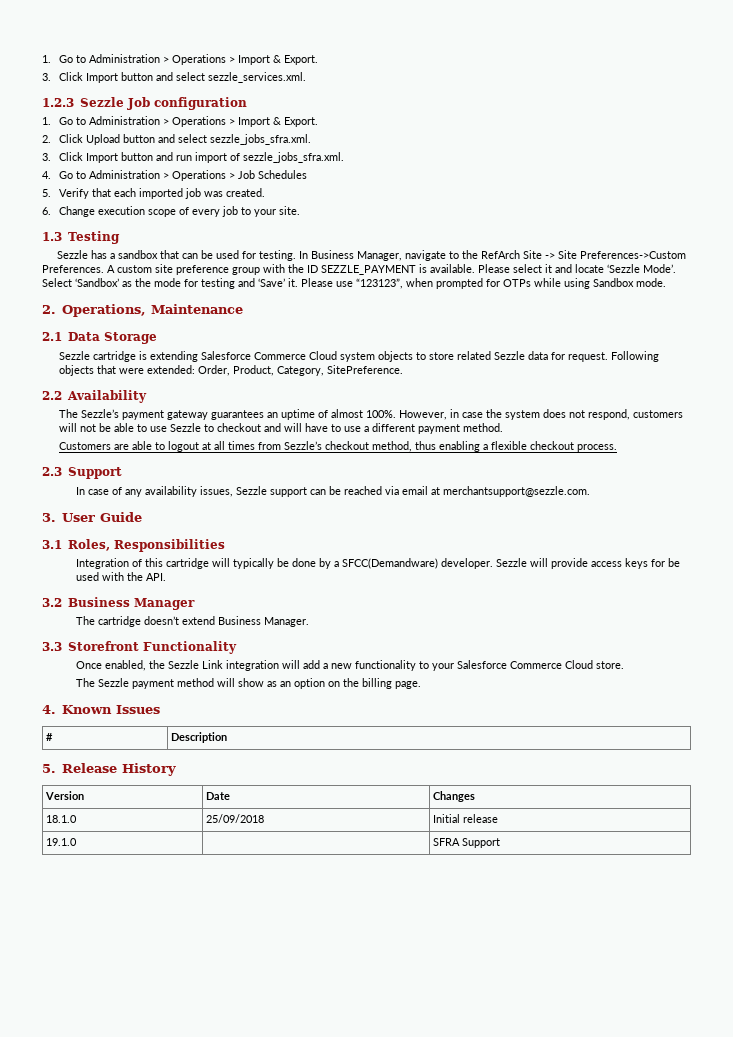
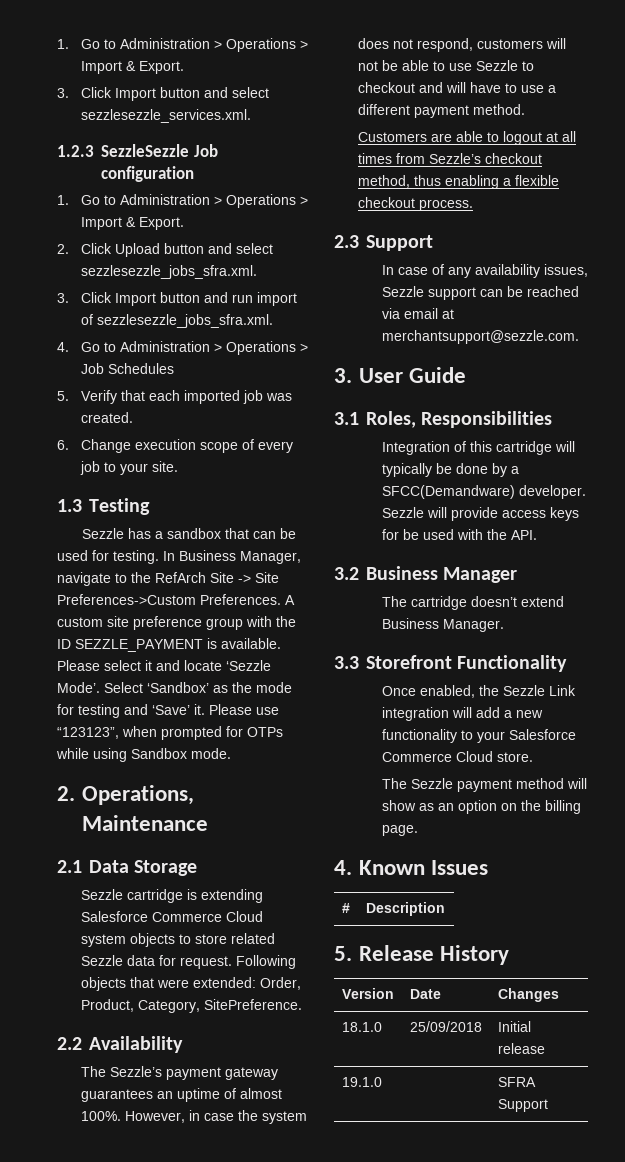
[208,72,307,83] sezzle_services.xml. -> [80,109,251,123] sezzlesezzle_services.xml.
[79,97,124,107] Sezzle -> [101,144,189,157] SezzleSezzle
[210,134,312,145] sezzle_jobs_sfra.xml. -> [80,265,257,279] sezzlesezzle_jobs_sfra.xml.
[243,152,345,163] sezzle_jobs_sfra.xml. -> [96,314,273,328] sezzlesezzle_jobs_sfra.xml.

